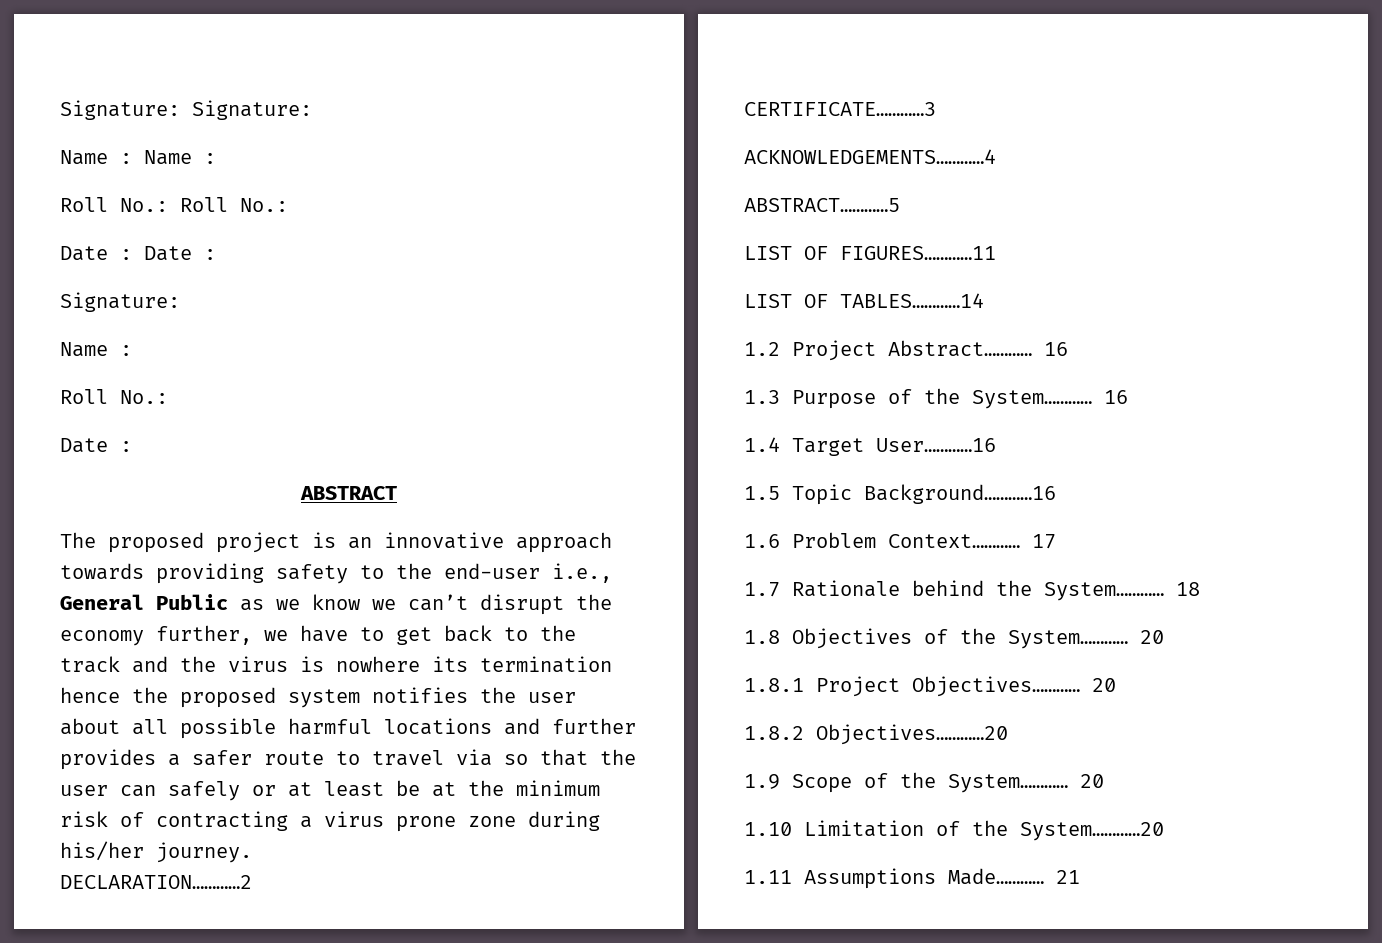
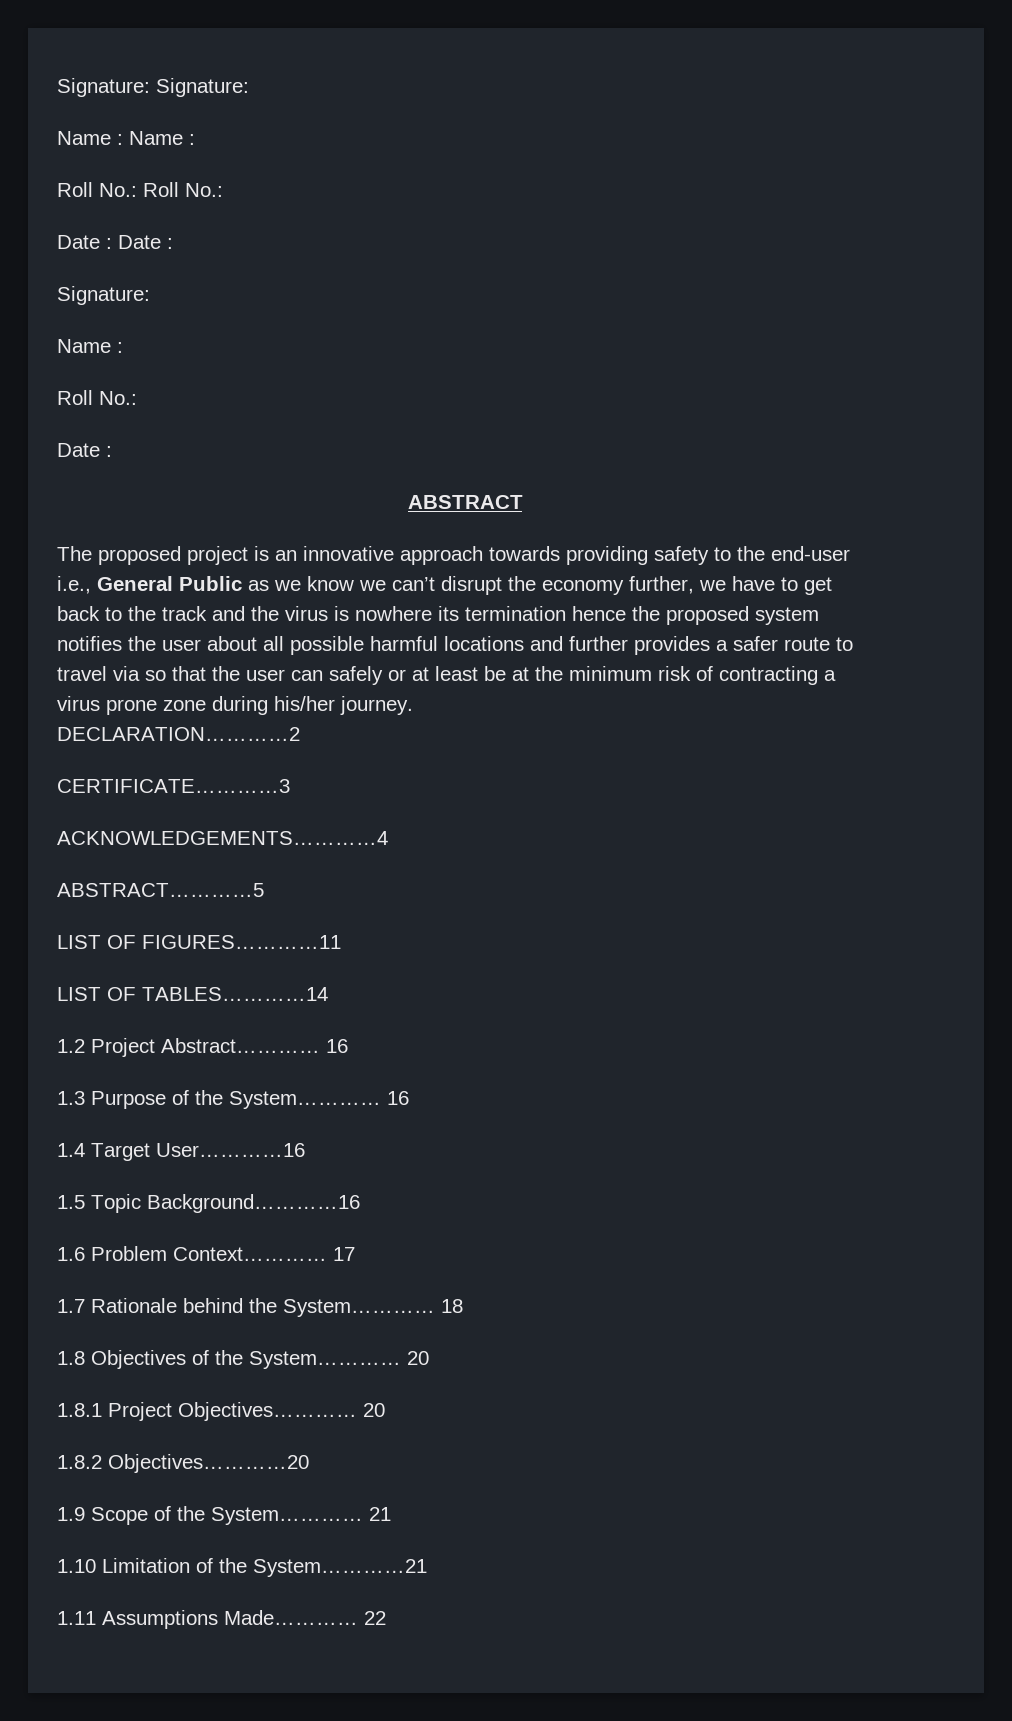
[1080,774,1104,788] 20 -> [369,1507,391,1521] 21
[1020,822,1164,841] System…………20 -> [253,1559,427,1577] System…………21
[1056,870,1080,884] 21 -> [364,1611,386,1625] 22

